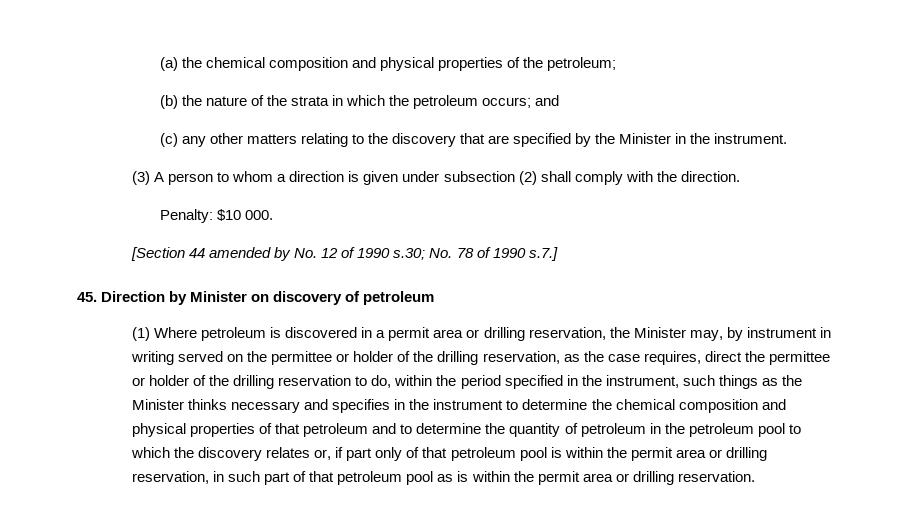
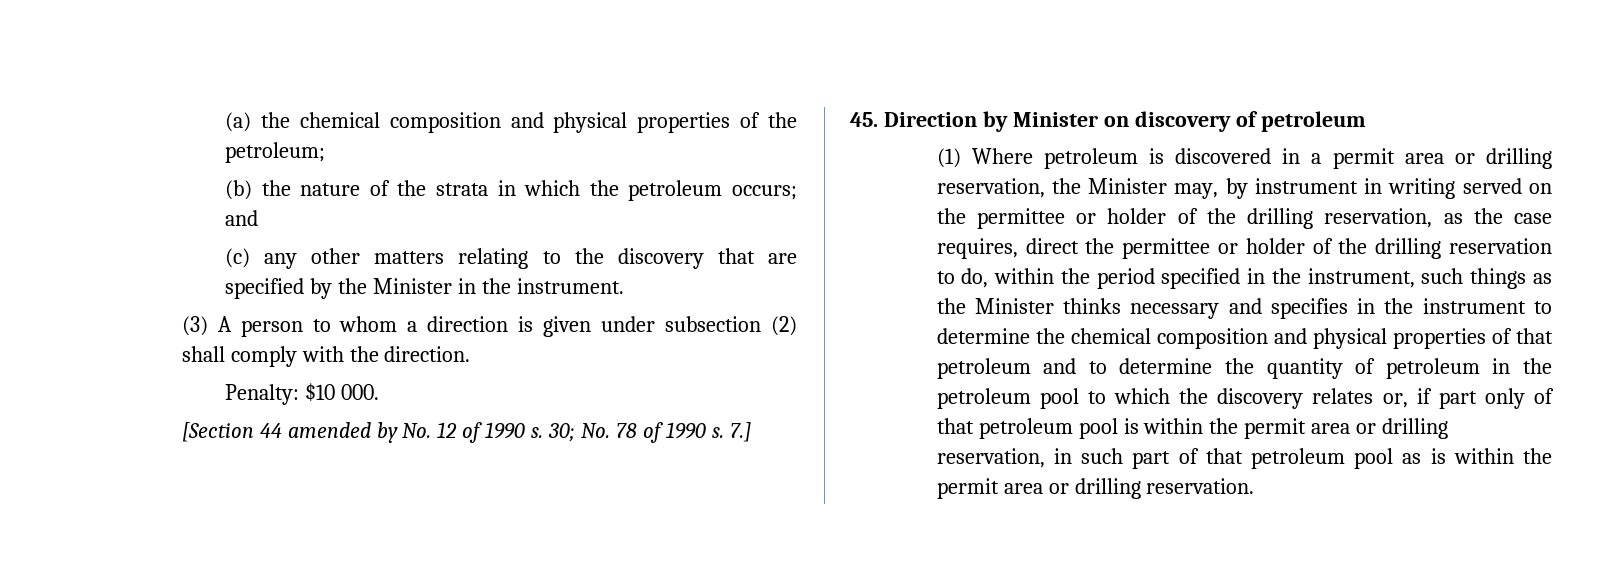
[393,248,426,260] s.30; -> [531,423,576,442] s. 30;
[528,247,558,261] s.7.] -> [711,422,751,442] s. 7.]

